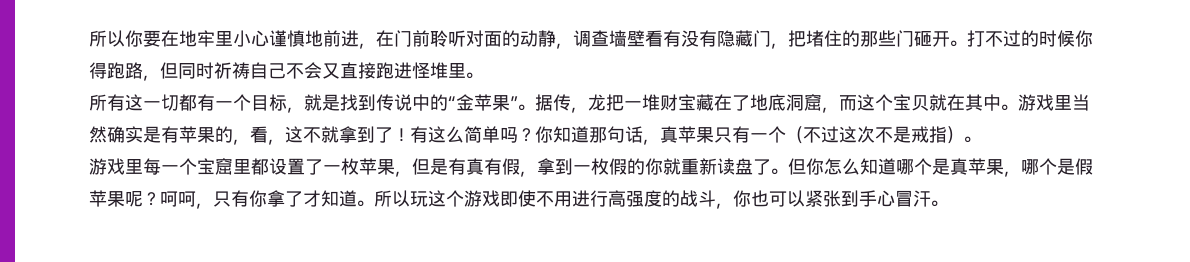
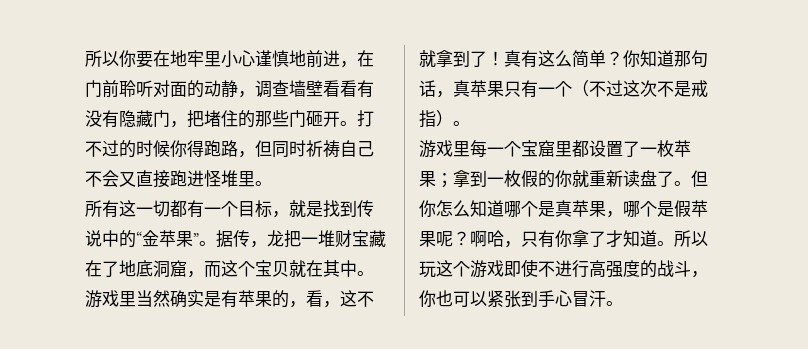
(663, 38) none -> [340,80,357,97] 看
(410, 135) none -> [504,50,521,67] 真
[500,127,518,143] 吗 -> (606, 58) none
[395,158,537,177] ，但是有真有假， -> [436,173,453,188] ；
[160,191,196,207] 呵呵 -> [470,230,504,247] 啊哈
[554,191,572,207] 用 -> (555, 269) none

